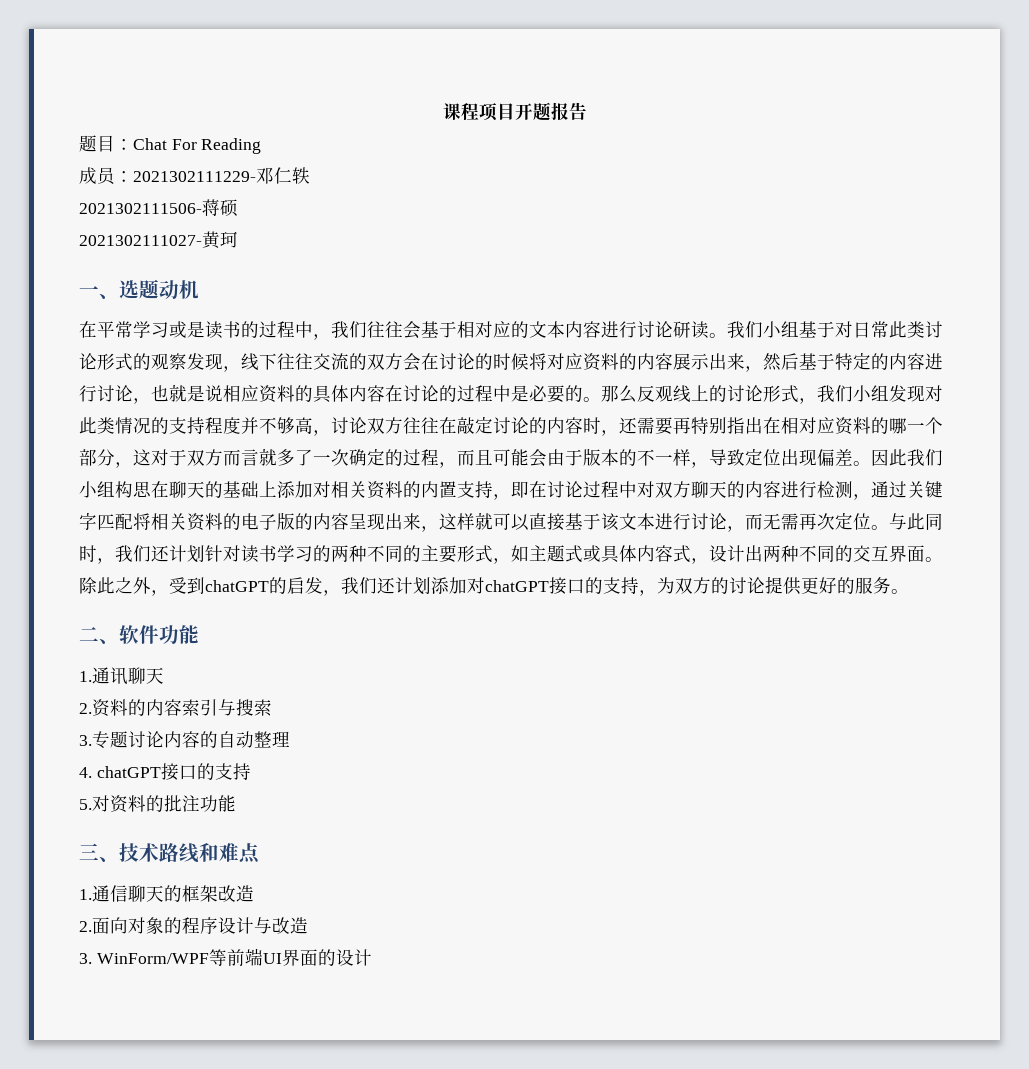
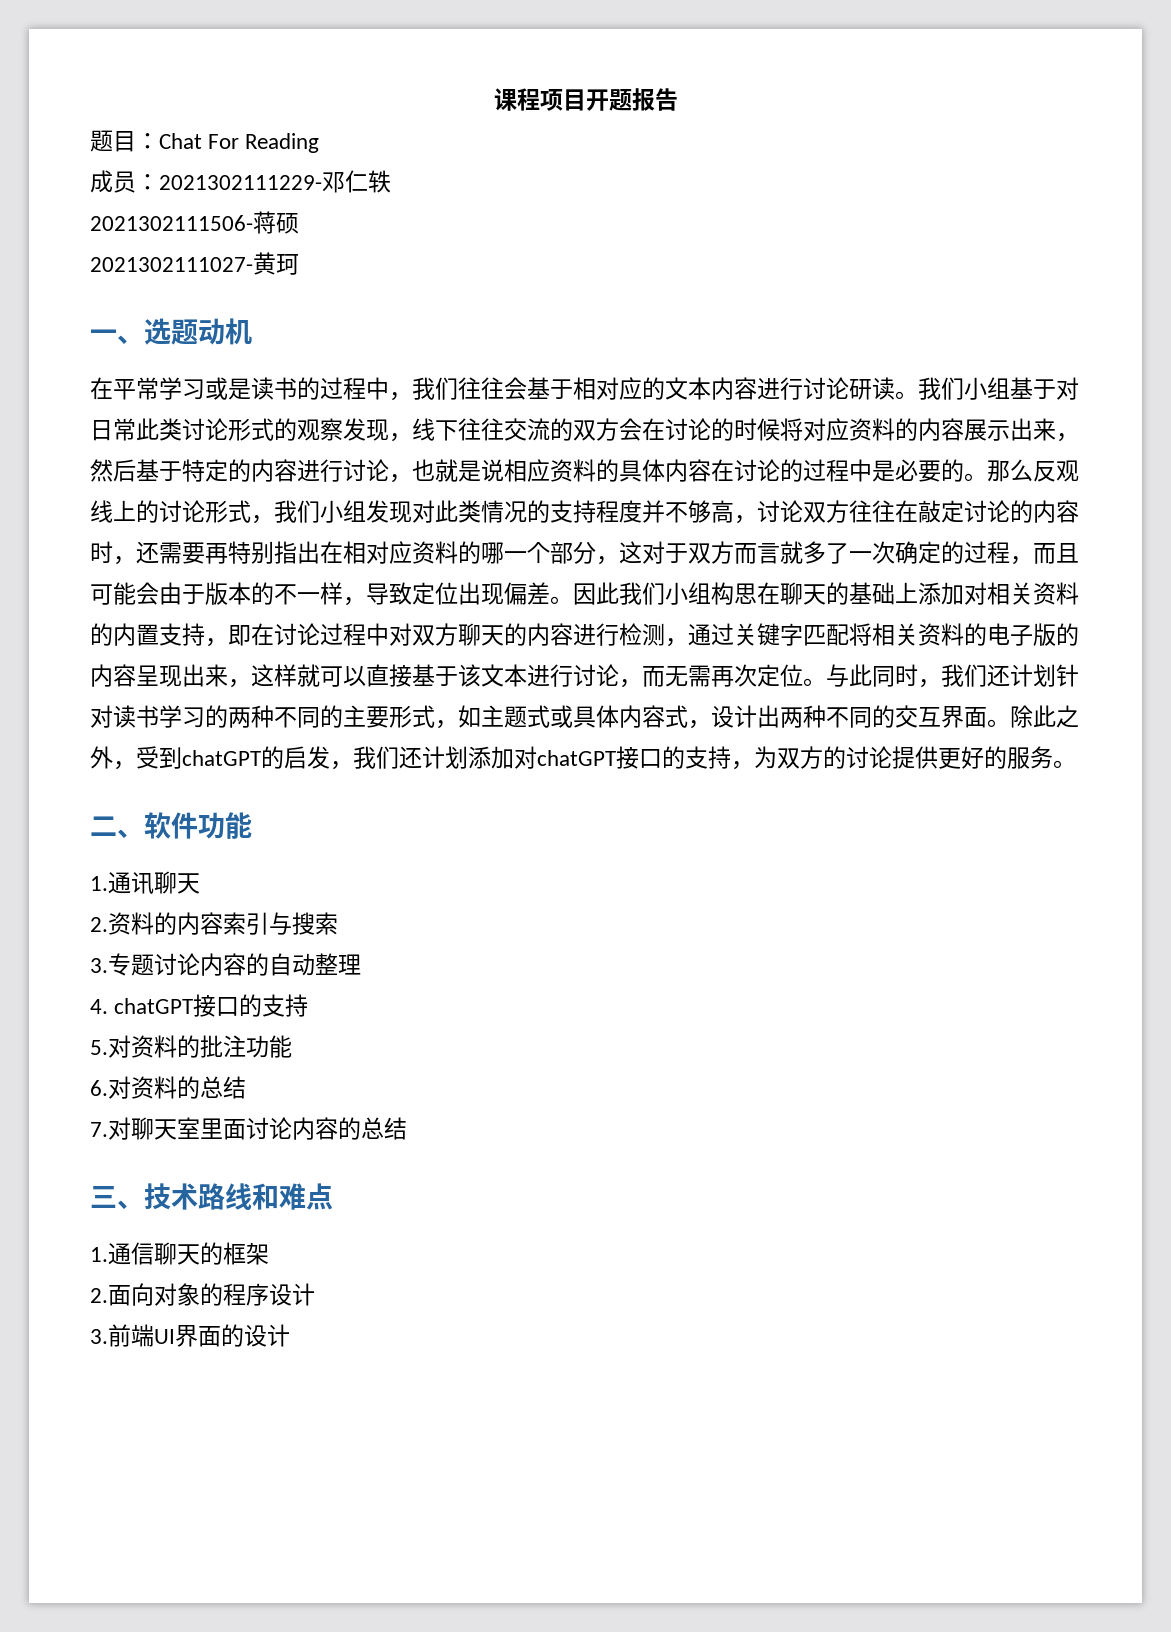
(236, 803) none -> [90,1076,246,1099] [90,1117,407,1140] // 6.对资料的总结 // 7.对聊天室里面讨论内容的总结
[218,885,254,902] 改造 -> (269, 1254) none
[254,917,308,934] [79,949,227,966] 与改造 // 3. WinForm/WPF等 -> [90,1329,108,1344] // 3.

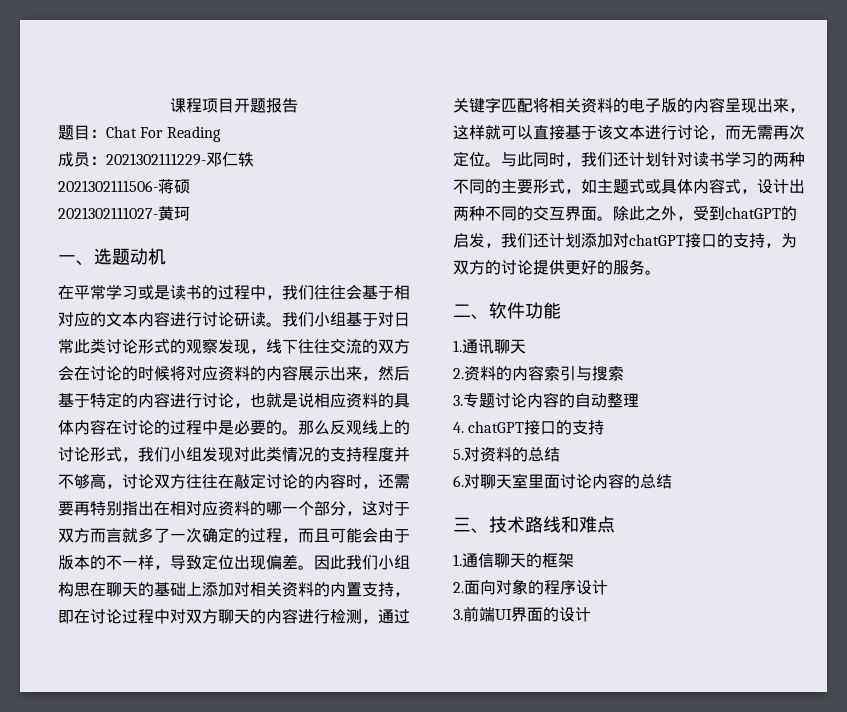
[200,1035,292,1058] [90,1076,246,1099] [90,1122,108,1137] 批注功能 // 6.对资料的总结 // 7. -> [528,447,560,462] [453,475,464,487] 总结 // 6.

